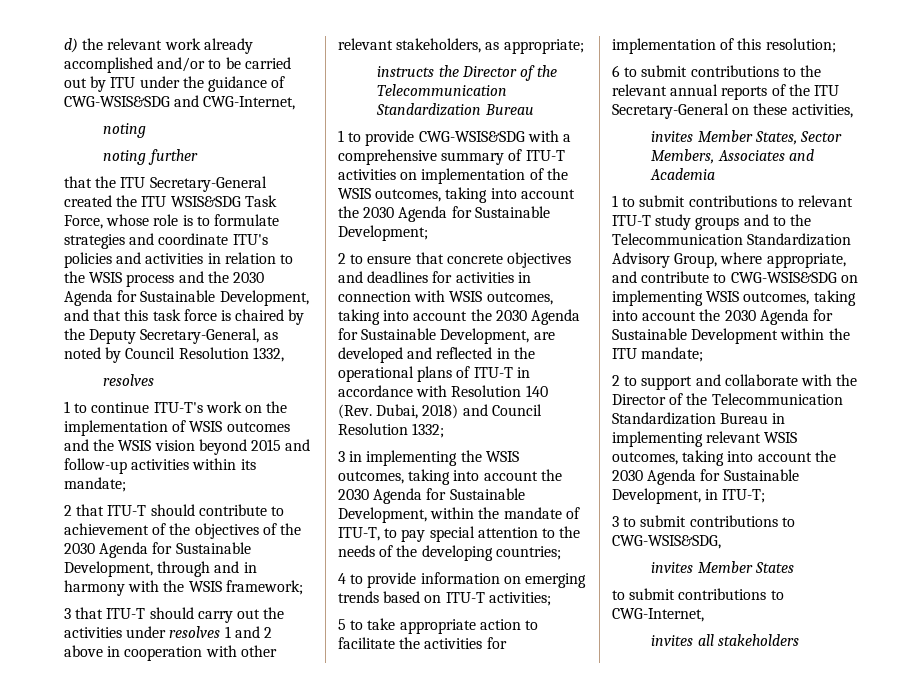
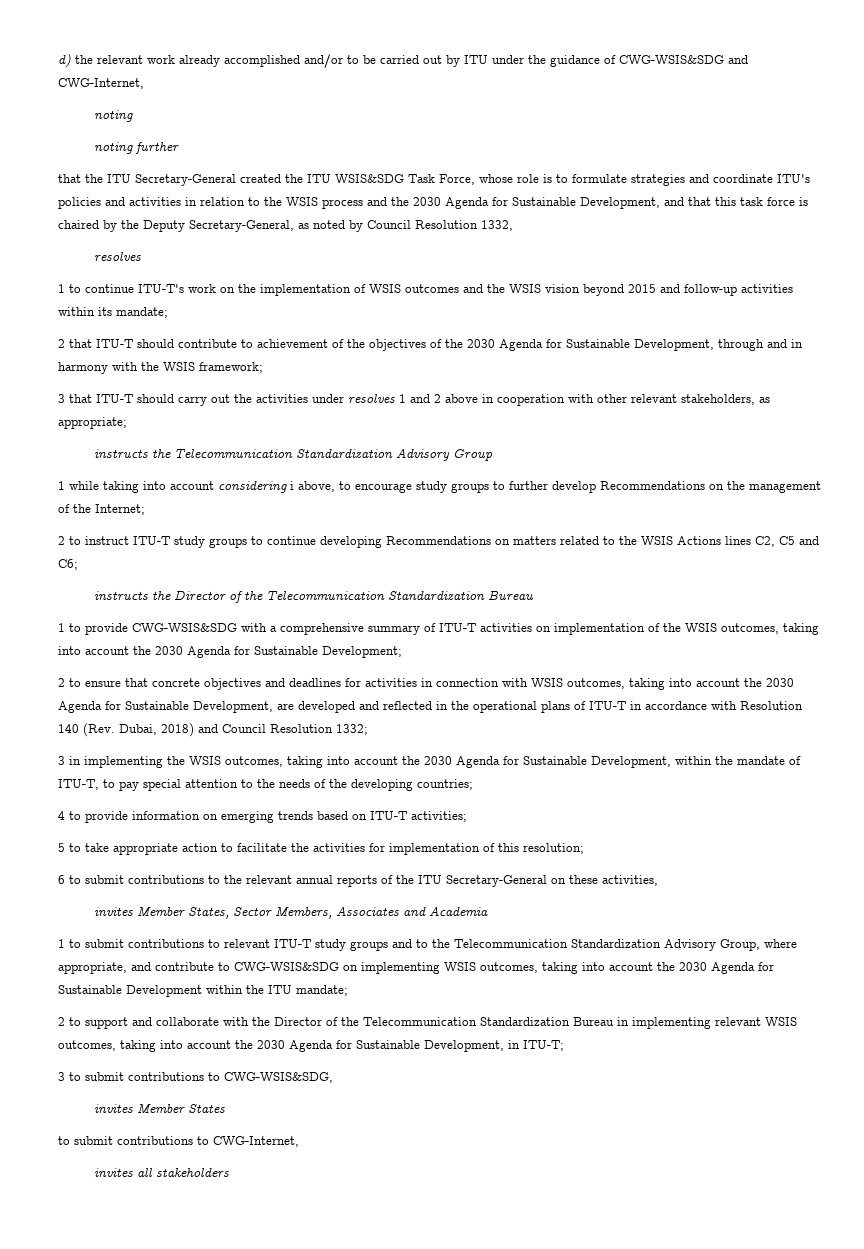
(584, 46) none -> [94,449,494,461] [58,481,821,493] [58,504,145,515] [58,536,819,548] [58,559,78,570] // instructs the Telecommunication Standardization Advisory Group // 1 while taking into account considering i above, to encourage study groups to further develop Recommendations on the management of the Internet; // 2 to instruct ITU-T study groups to continue developing Recommendations on matters related to the WSIS Actions lines C2, C5 and C6;

